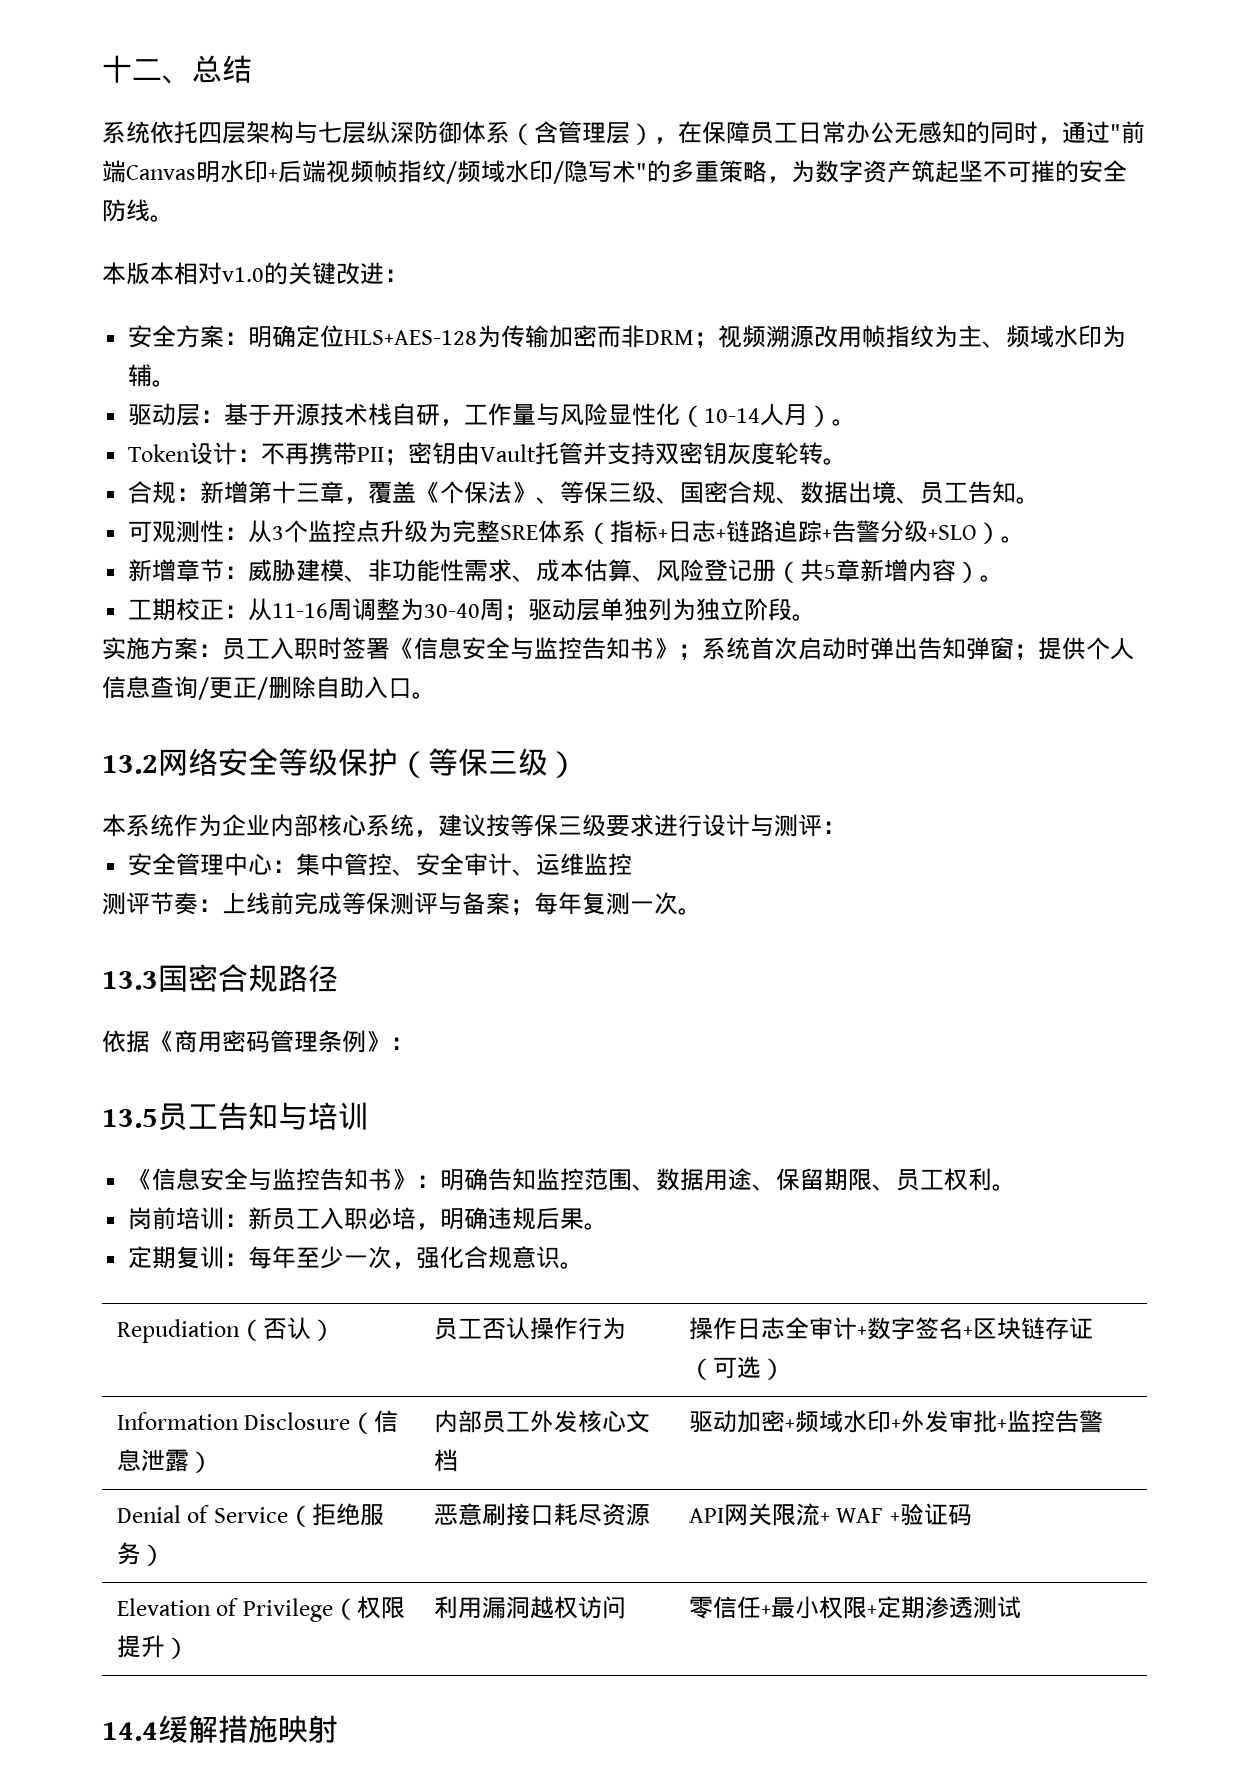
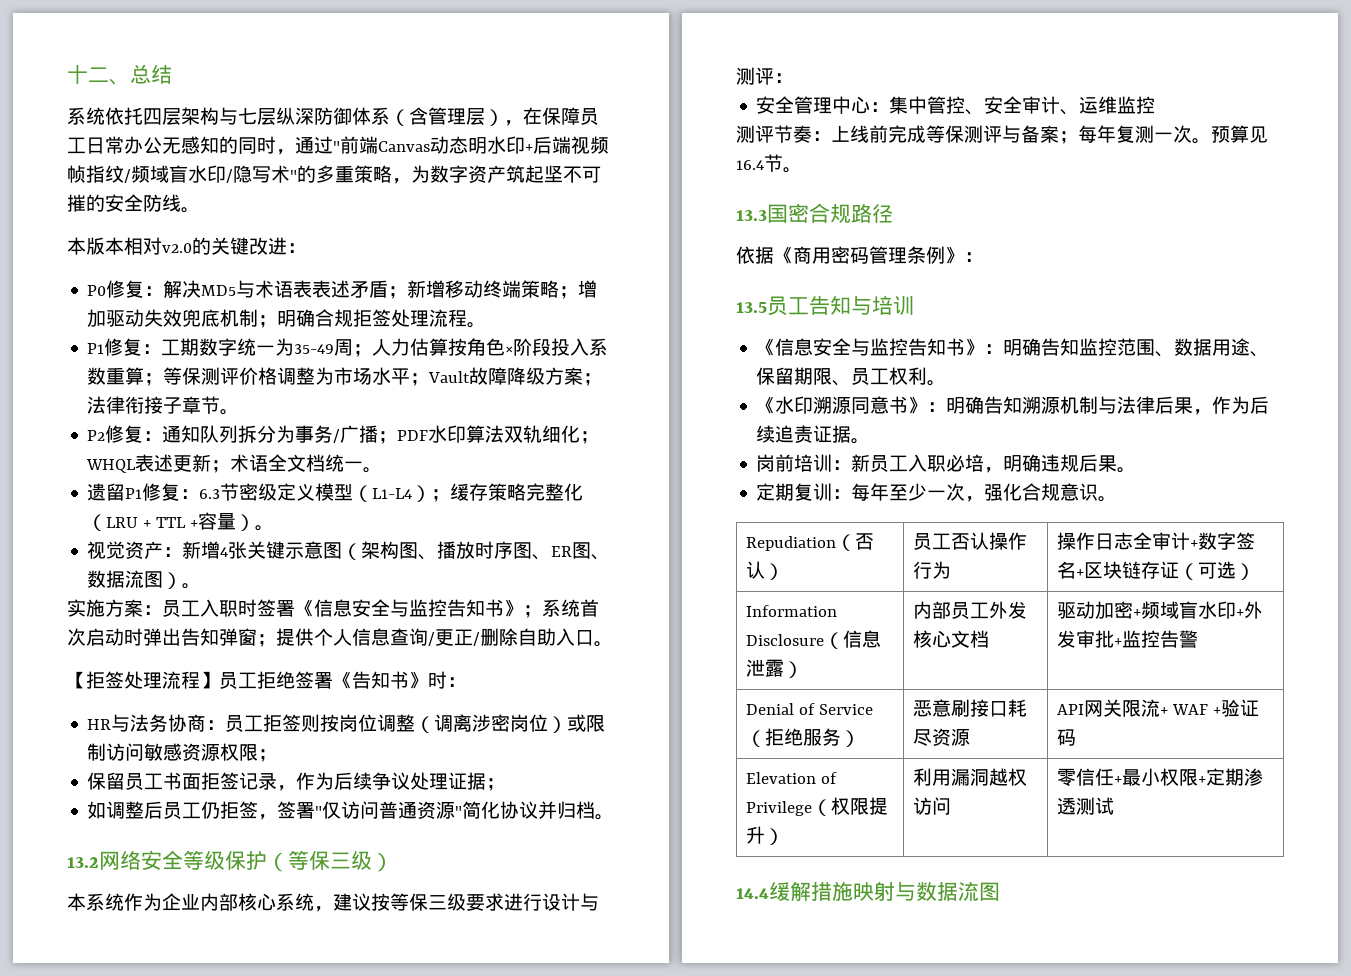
(196, 172) none -> [430,136,468,154] 动态
(505, 171) none -> [169,165,188,183] 盲
[222,267,264,282] v1.0 -> [162,243,192,253] v2.0
[128,325,1127,349] [128,364,177,387] [128,403,857,427] [128,442,848,466] [128,481,1041,504] [128,520,1026,544] [128,559,1005,583] [128,598,793,622] 安全方案：明确定位HLS+AES-128为传输加密而非DRM；视频溯源改用帧指纹为主、频域水印为辅。 // 驱动层：基于开源技术栈自研，工作量与风险显性化（10-14人月）。 // Token设计：不再携带PII；密钥由Vault托管并支持双密钥灰度轮转。 // 合规：新增第十三章，覆盖《个保法》、等保三级、国密合规、数据出境、员工告知。 // 可观测性：从3个监控点升级为完整SRE体系（指标+日志+链路追踪+告警分级+SLO）。 // 新增章节：威胁建模、非功能性需求、成本估算、风险登记册（共5章新增内容）。 // 工期校正：从11-16周调整为30-40周；驱动层单独列为独立阶段 -> [87,280,598,299] [87,309,487,328] [87,338,609,357] [87,367,603,386] [87,396,240,415] [87,425,600,444] [86,454,383,473] [87,483,584,502] [87,512,275,531] [87,541,611,560] [87,570,183,589] P0修复：解决MD5与术语表表述矛盾；新增移动终端策略；增加驱动失效兜底机制；明确合规拒签处理流程。 // P1修复：工期数字统一为35-49周；人力估算按角色×阶段投入系数重算；等保测评价格调整为市场水平；Vault故障降级方案；法律衔接子章节。 // P2修复：通知队列拆分为事务/广播；PDF水印算法双轨细化；WHQL表述更新；术语全文档统一。 // 遗留P1修复：6.3节密级定义模型（L1-L4）；缓存策略完整化（LRU + TTL +容量）。 // 视觉资产：新增4张关键示意图（架构图、播放时序图、ER图、数据流图）
(436, 695) none -> [67,671,466,689] [87,714,606,733] [87,743,278,762] [87,772,506,791] [87,801,615,820] // 【拒签处理流程】员工拒绝签署《告知书》时： // HR与法务协商：员工拒签则按岗位调整（调离涉密岗位）或限制访问敏感资源权限； // 保留员工书面拒签记录，作为后续争议处理证据； // 如调整后员工仍拒签，签署"仅访问普通资源"简化协议并归档。
(702, 911) none -> [1211,125,1268,143] [736,154,802,173] 预算见16.4节。
(1017, 1187) none -> [756,396,1270,415] [756,425,871,444] // 《水印溯源同意书》：明确告知溯源机制与法律后果，作为后续追责证据。
(843, 1421) none -> [1179,601,1199,619] 盲
(338, 1729) none -> [895,881,1000,901] 与数据流图

